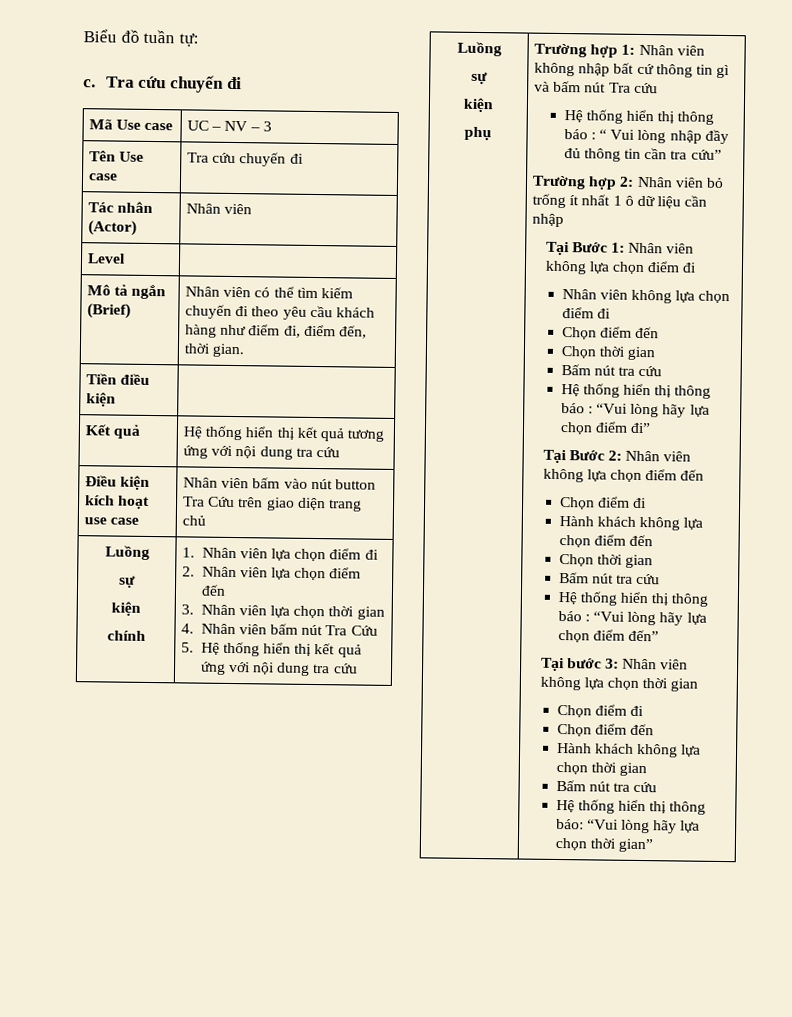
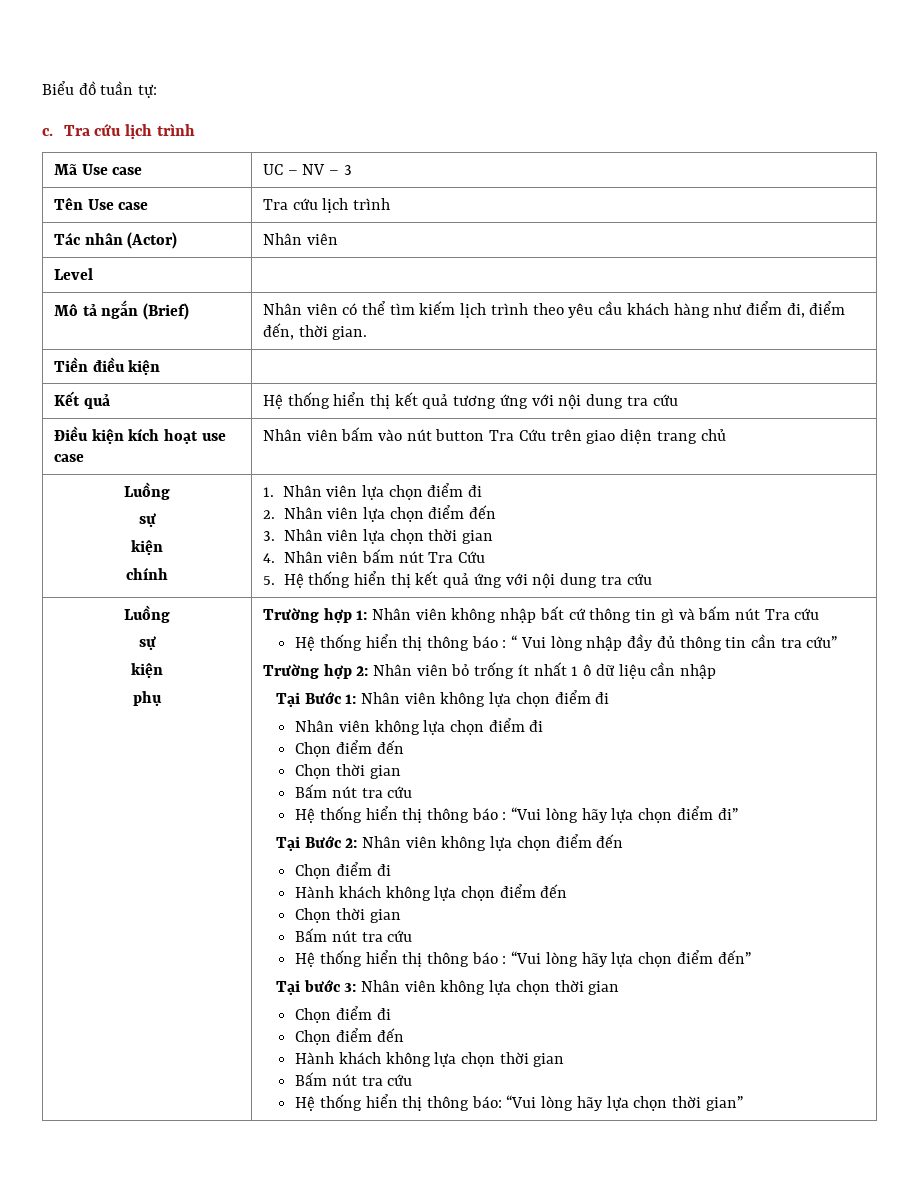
[169,75,242,93] chuyến đi -> [125,123,195,139] lịch trình
[239,152,304,167] chuyến đi -> [322,198,391,213] lịch trình
[184,304,250,319] chuyến đi -> [460,303,528,318] lịch trình

